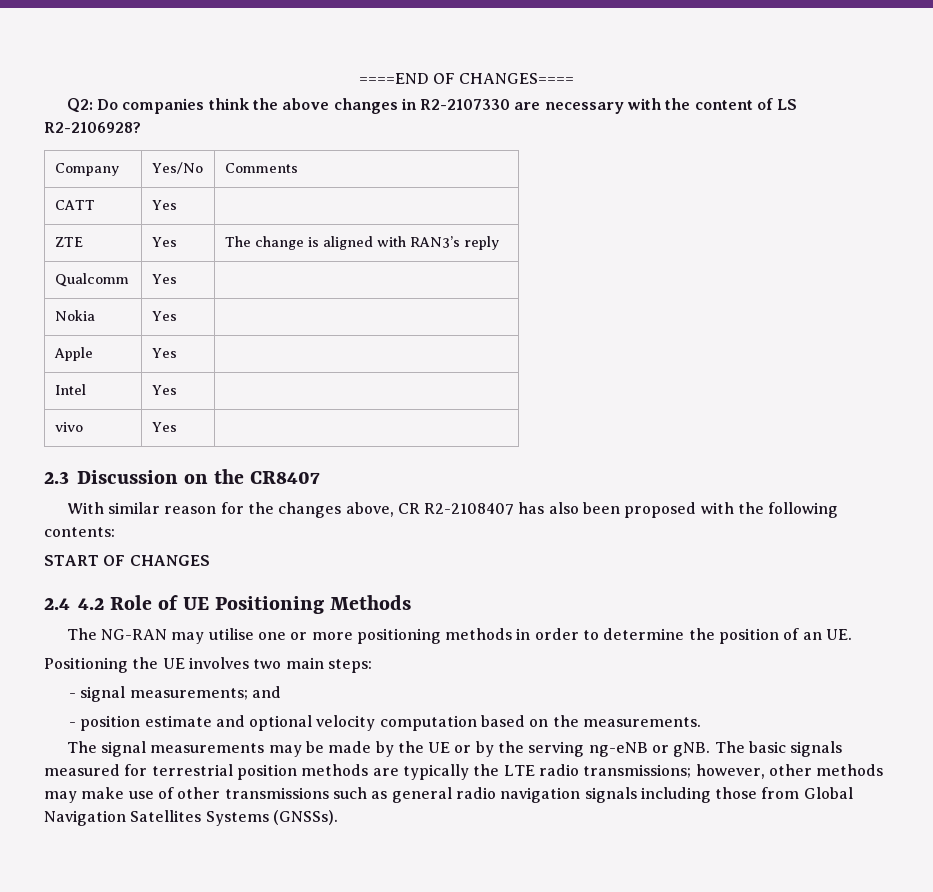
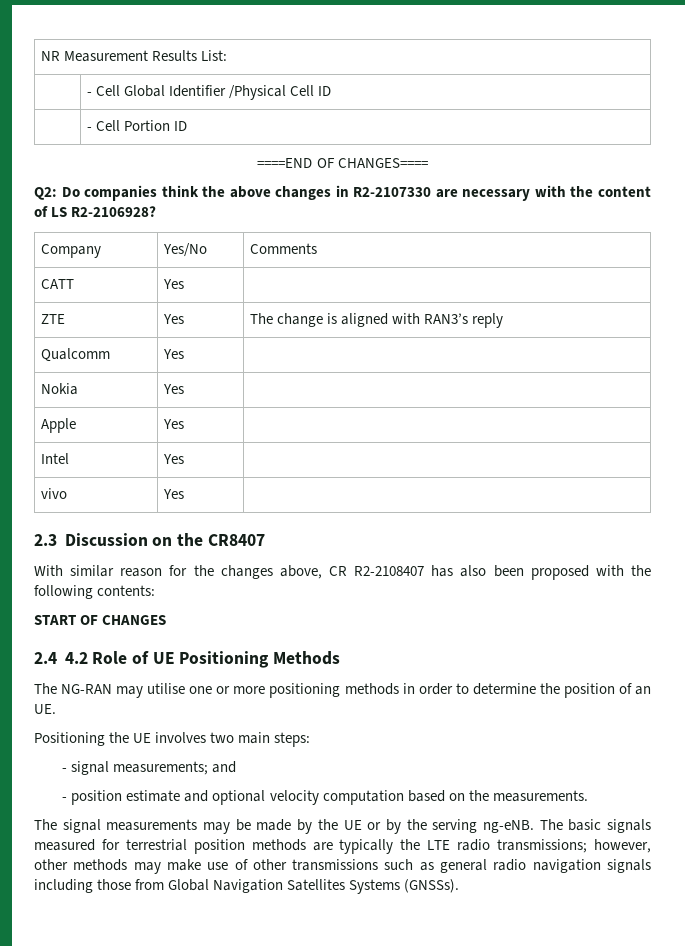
(358, 78) none -> [41,50,228,62] [87,85,332,100] [87,120,188,131] NR Measurement Results List: // | - Cell Global Identifier /Physical Cell ID // | - Cell Portion ID //
[588,742,711,757] ng-eNB or gNB. -> [482,820,534,833] ng-eNB.

